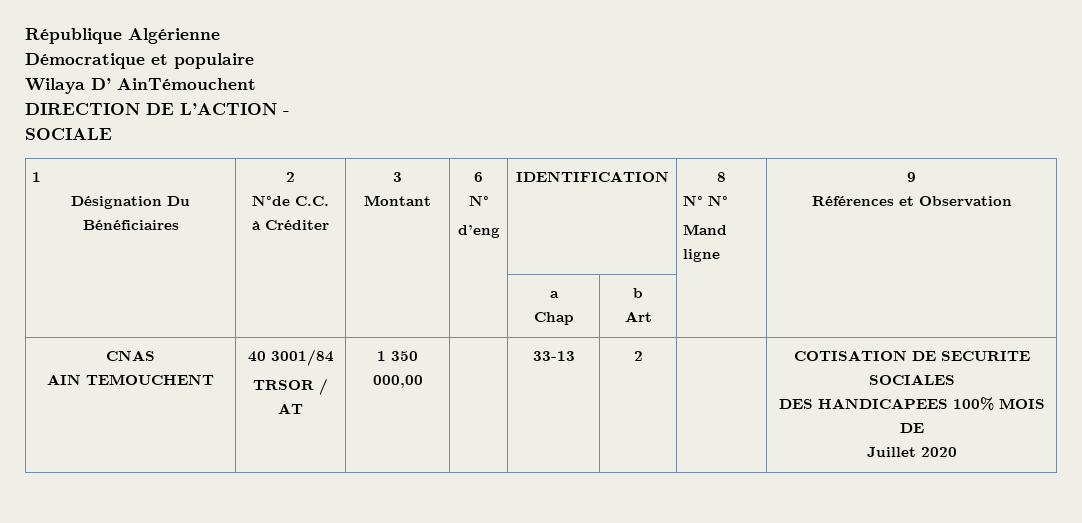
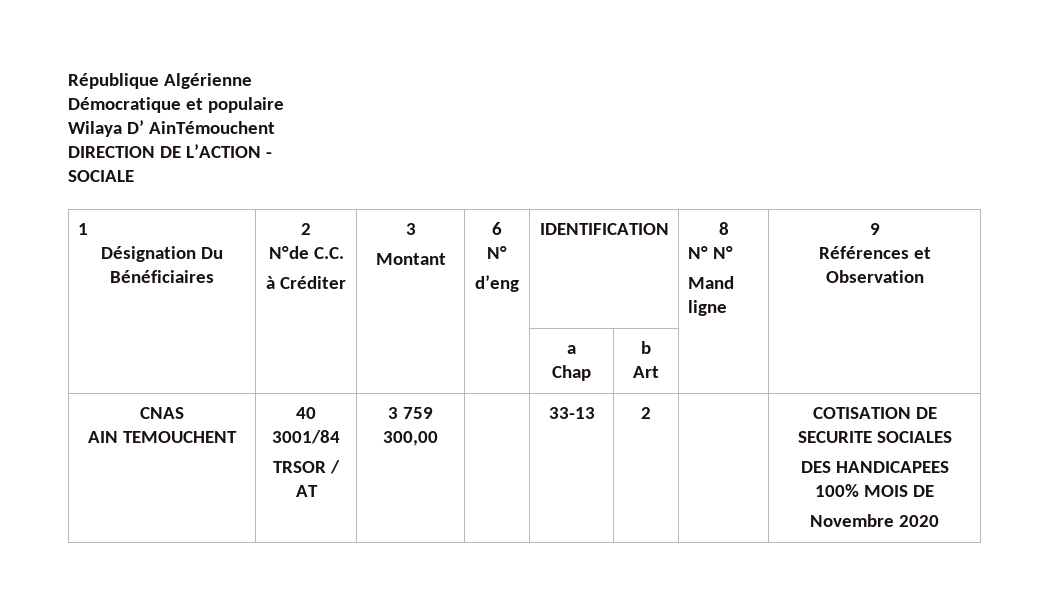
[377,351,418,361] [372,375,423,388] 1 350 000,00 -> [388,407,433,419] [383,431,438,446] 3 759 300,00
[866,447,916,457] Juillet -> [810,514,895,527] Novembre

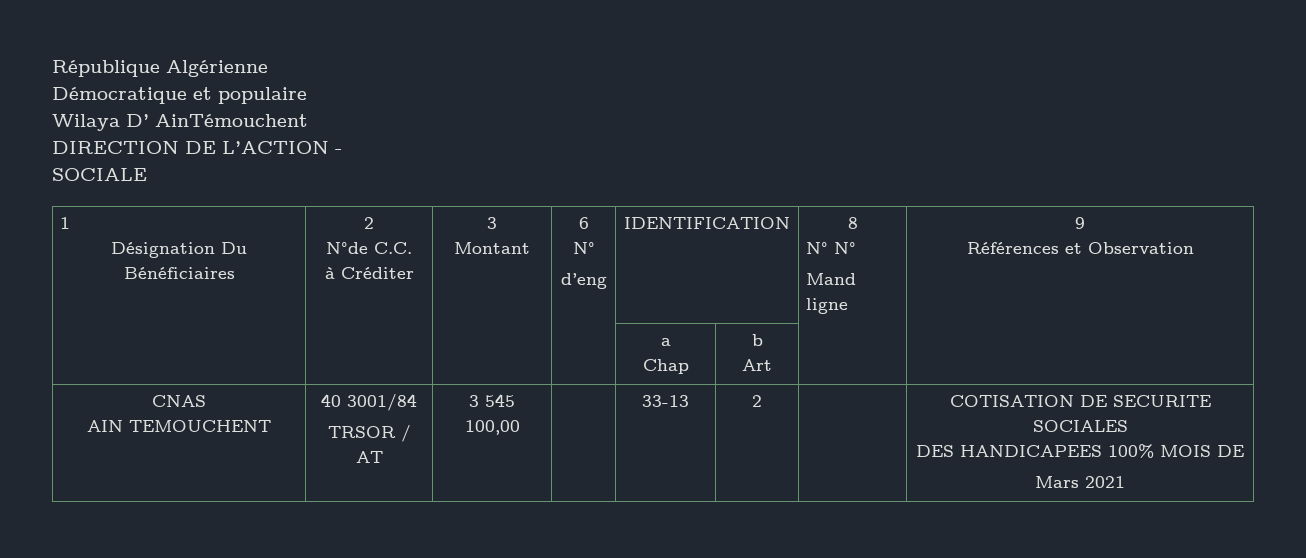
[402,407,433,419] [383,431,438,446] 759 300,00 -> [485,394,515,407] [464,420,520,435] 545 100,00
[810,514,939,527] Novembre 2020 -> [1035,476,1125,488] Mars 2021

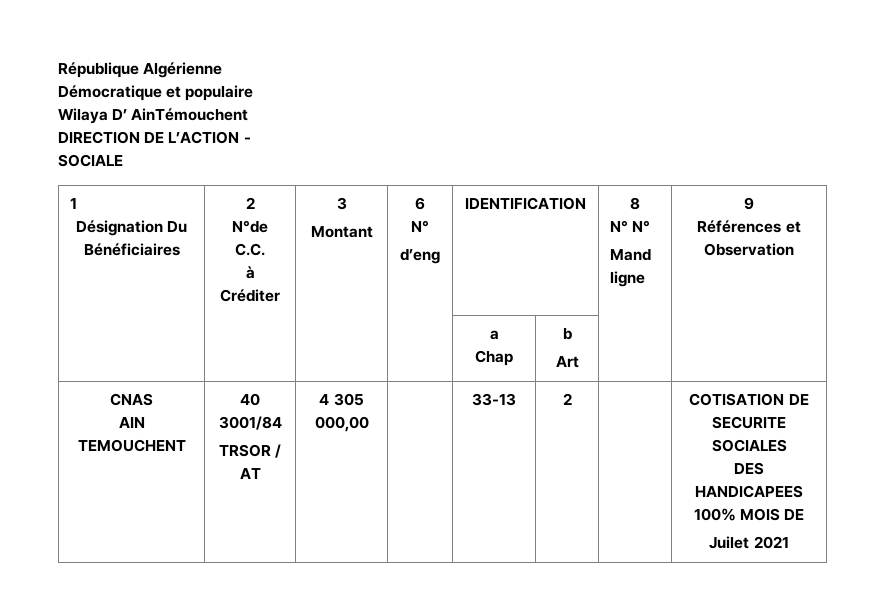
[469,394,515,407] [464,420,520,435] 3 545 100,00 -> [319,393,364,406] [314,416,369,432] 4 305 000,00
[1035,476,1079,488] Mars -> [709,536,750,549] Juilet

